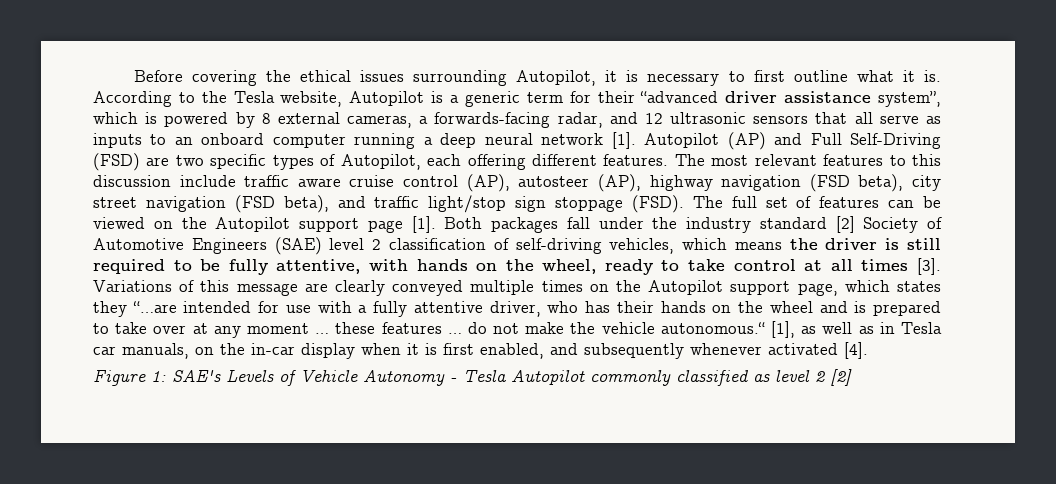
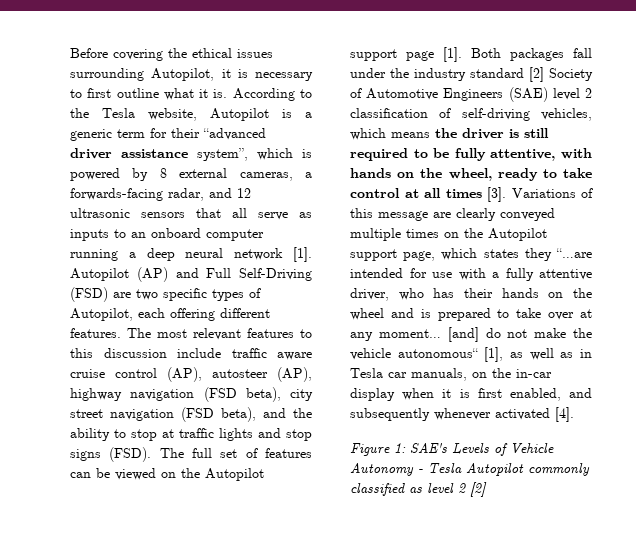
[374,195,623,213] traffic light/stop sign stoppage -> [293,408,312,418] [70,428,312,441] [70,449,101,461] the ability to stop at traffic lights and stop signs
[246,322,462,334] moment … these features … -> [378,327,479,342] moment… [and]
[660,322,765,334] autonomous.“ -> [397,348,478,358] autonomous“

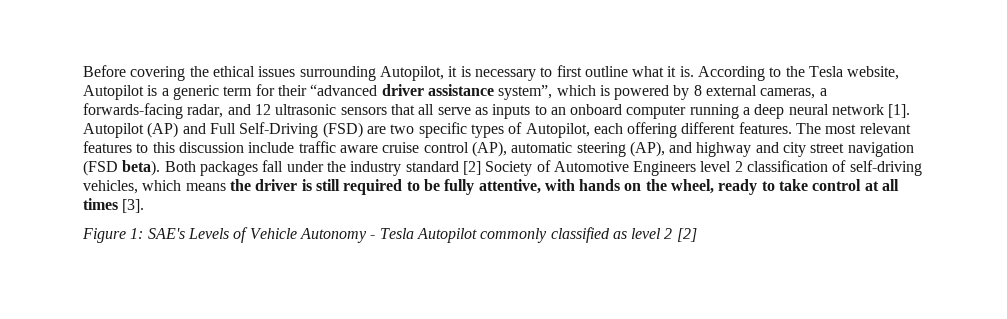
[212,367,312,382] [70,387,313,402] [70,407,312,422] [70,428,312,441] [70,447,312,462] [70,468,264,481] [350,47,462,62] autosteer (AP), highway navigation (FSD beta), city street navigation (FSD beta), and the ability to stop at traffic lights and stop signs (FSD). The full set of features can be viewed on the Autopilot support page [1]. -> [511,141,914,157] [83,160,161,176] automatic steering (AP), and highway and city street navigation (FSD beta).
[508,87,548,102] (SAE) -> (697, 168) none
[511,188,593,198] [350,208,555,221] [350,228,547,241] [350,248,592,261] [350,268,592,281] [350,288,592,301] [350,308,592,321] [350,327,592,342] [350,347,592,362] [350,368,552,381] [350,388,592,401] [350,407,574,422] Variations of this message are clearly conveyed multiple times on the Autopilot support page, which states they “…are intended for use with a fully attentive driver, who has their hands on the wheel and is prepared to take over at any moment… [and] do not make the vehicle autonomous“ [1], as well as in Tesla car manuals, on the in-car display when it is first enabled, and subsequently whenever activated [4]. -> (145, 206) none

